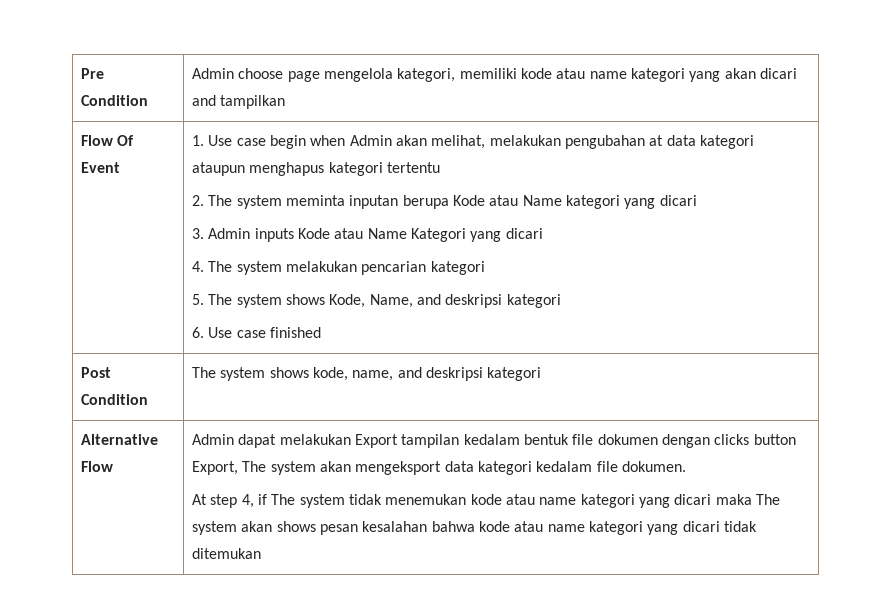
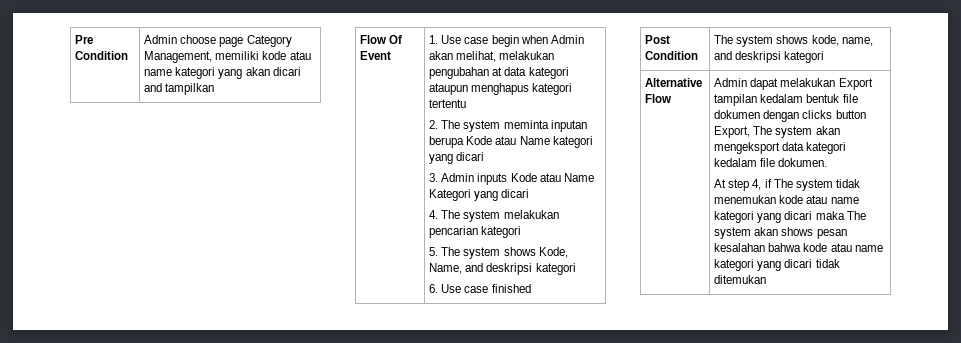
[323,68,456,82] mengelola kategori, -> [246,35,292,47] [144,51,213,63] Category Management,

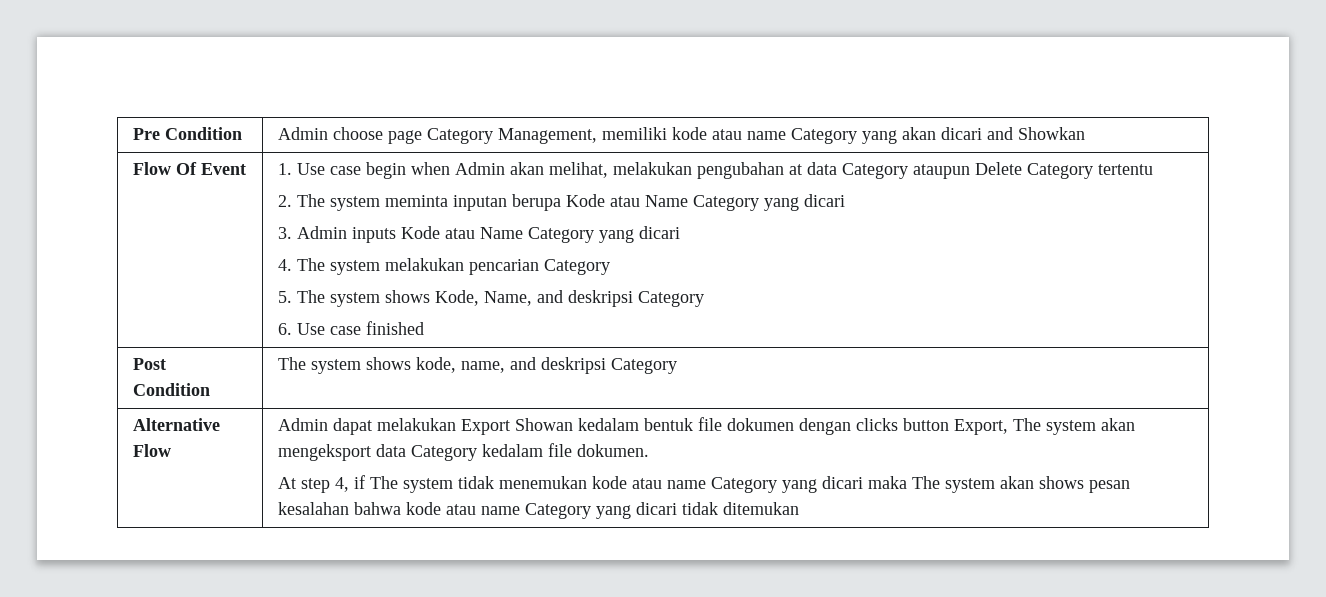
[175,67,216,79] kategori -> [790,128,857,144] Category
[165,83,215,95] tampilkan -> [1017,127,1085,140] Showkan
[528,67,569,79] [429,83,573,95] kategori ataupun menghapus kategori -> [841,162,1093,179] Category ataupun Delete Category
[552,136,593,148] kategori -> [692,195,759,211] Category
[429,189,472,201] Kategori -> [527,227,594,243] Category
[481,226,522,238] kategori -> [543,259,610,275] Category
[535,263,576,275] kategori -> [637,291,704,307] Category
[784,51,825,63] kategori -> [610,358,677,374] Category
[714,94,758,106] tampilan -> [514,418,573,431] Showan
[806,142,847,154] kategori -> [410,445,477,461] Category
[714,211,755,223] kategori -> [710,477,777,493] Category
[714,259,755,271] kategori -> [524,503,591,519] Category

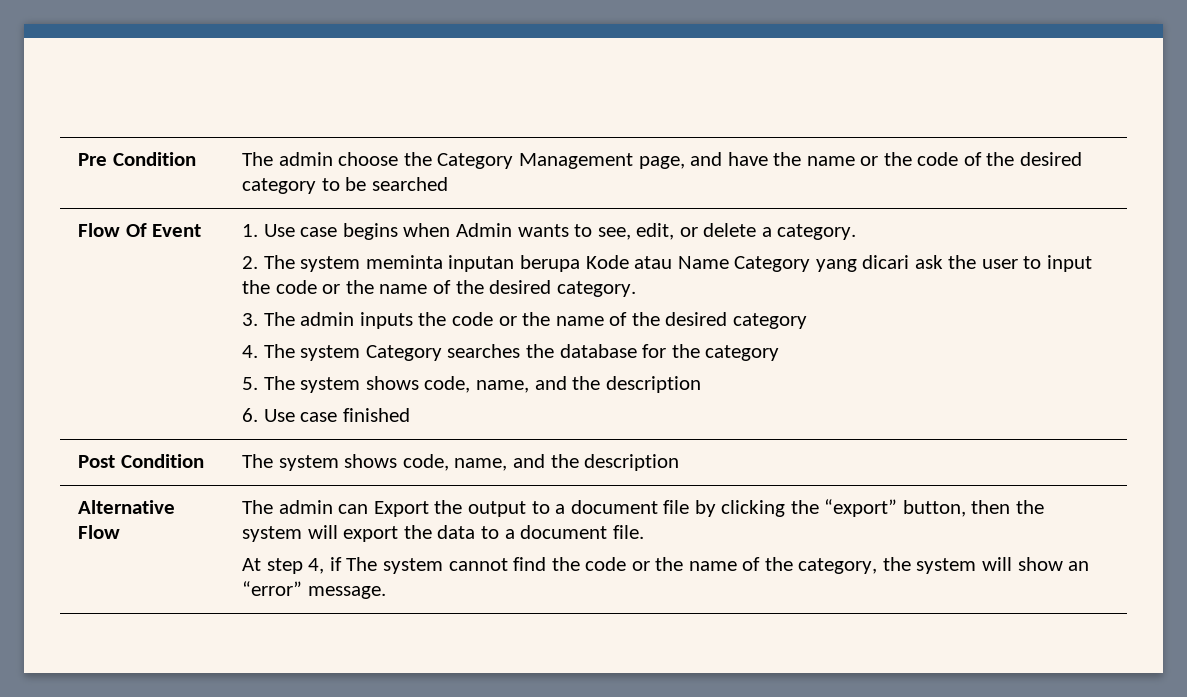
[277,127,1085,144] Admin choose page Category Management, memiliki kode atau name Category yang akan dicari and Showkan -> [242,152,1082,169] [242,177,448,194] The admin choose the Category Management page, and have the name or the code of the desired category to be searched
[365,162,406,179] begin -> [342,223,398,240] begins
[509,162,1153,179] akan melihat, melakukan pengubahan at data Category ataupun Delete Category tertentu -> [517,223,857,240] wants to see, edit, or delete a category.
[277,226,680,243] // 3. Admin inputs Kode atau Name Category yang dicari -> [914,255,1092,272] [242,280,636,297] [242,312,807,329] ask the user to input the code or the name of the desired category. // 3. The admin inputs the code or the name of the desired category
[384,258,610,275] melakukan pencarian Category -> [365,344,780,361] Category searches the database for the category
[434,290,704,307] Kode, Name, and deskripsi Category -> [424,376,701,393] code, name, and the description
[415,357,677,374] kode, name, and deskripsi Category -> [402,454,680,471] code, name, and the description
[277,417,1135,435] [277,443,649,461] Admin dapat melakukan Export Showan kedalam bentuk file dokumen dengan clicks button Export, The system akan mengeksport data Category kedalam file dokumen. -> [242,499,1044,517] [242,525,644,542] The admin can Export the output to a document file by clicking the “export” button, then the system will export the data to a document file.
[457,476,1130,493] [277,502,799,519] tidak menemukan kode atau name Category yang dicari maka The system akan shows pesan kesalahan bahwa kode atau name Category yang dicari tidak ditemukan -> [448,557,1090,574] [242,581,386,599] cannot find the code or the name of the category, the system will show an “error” message.

